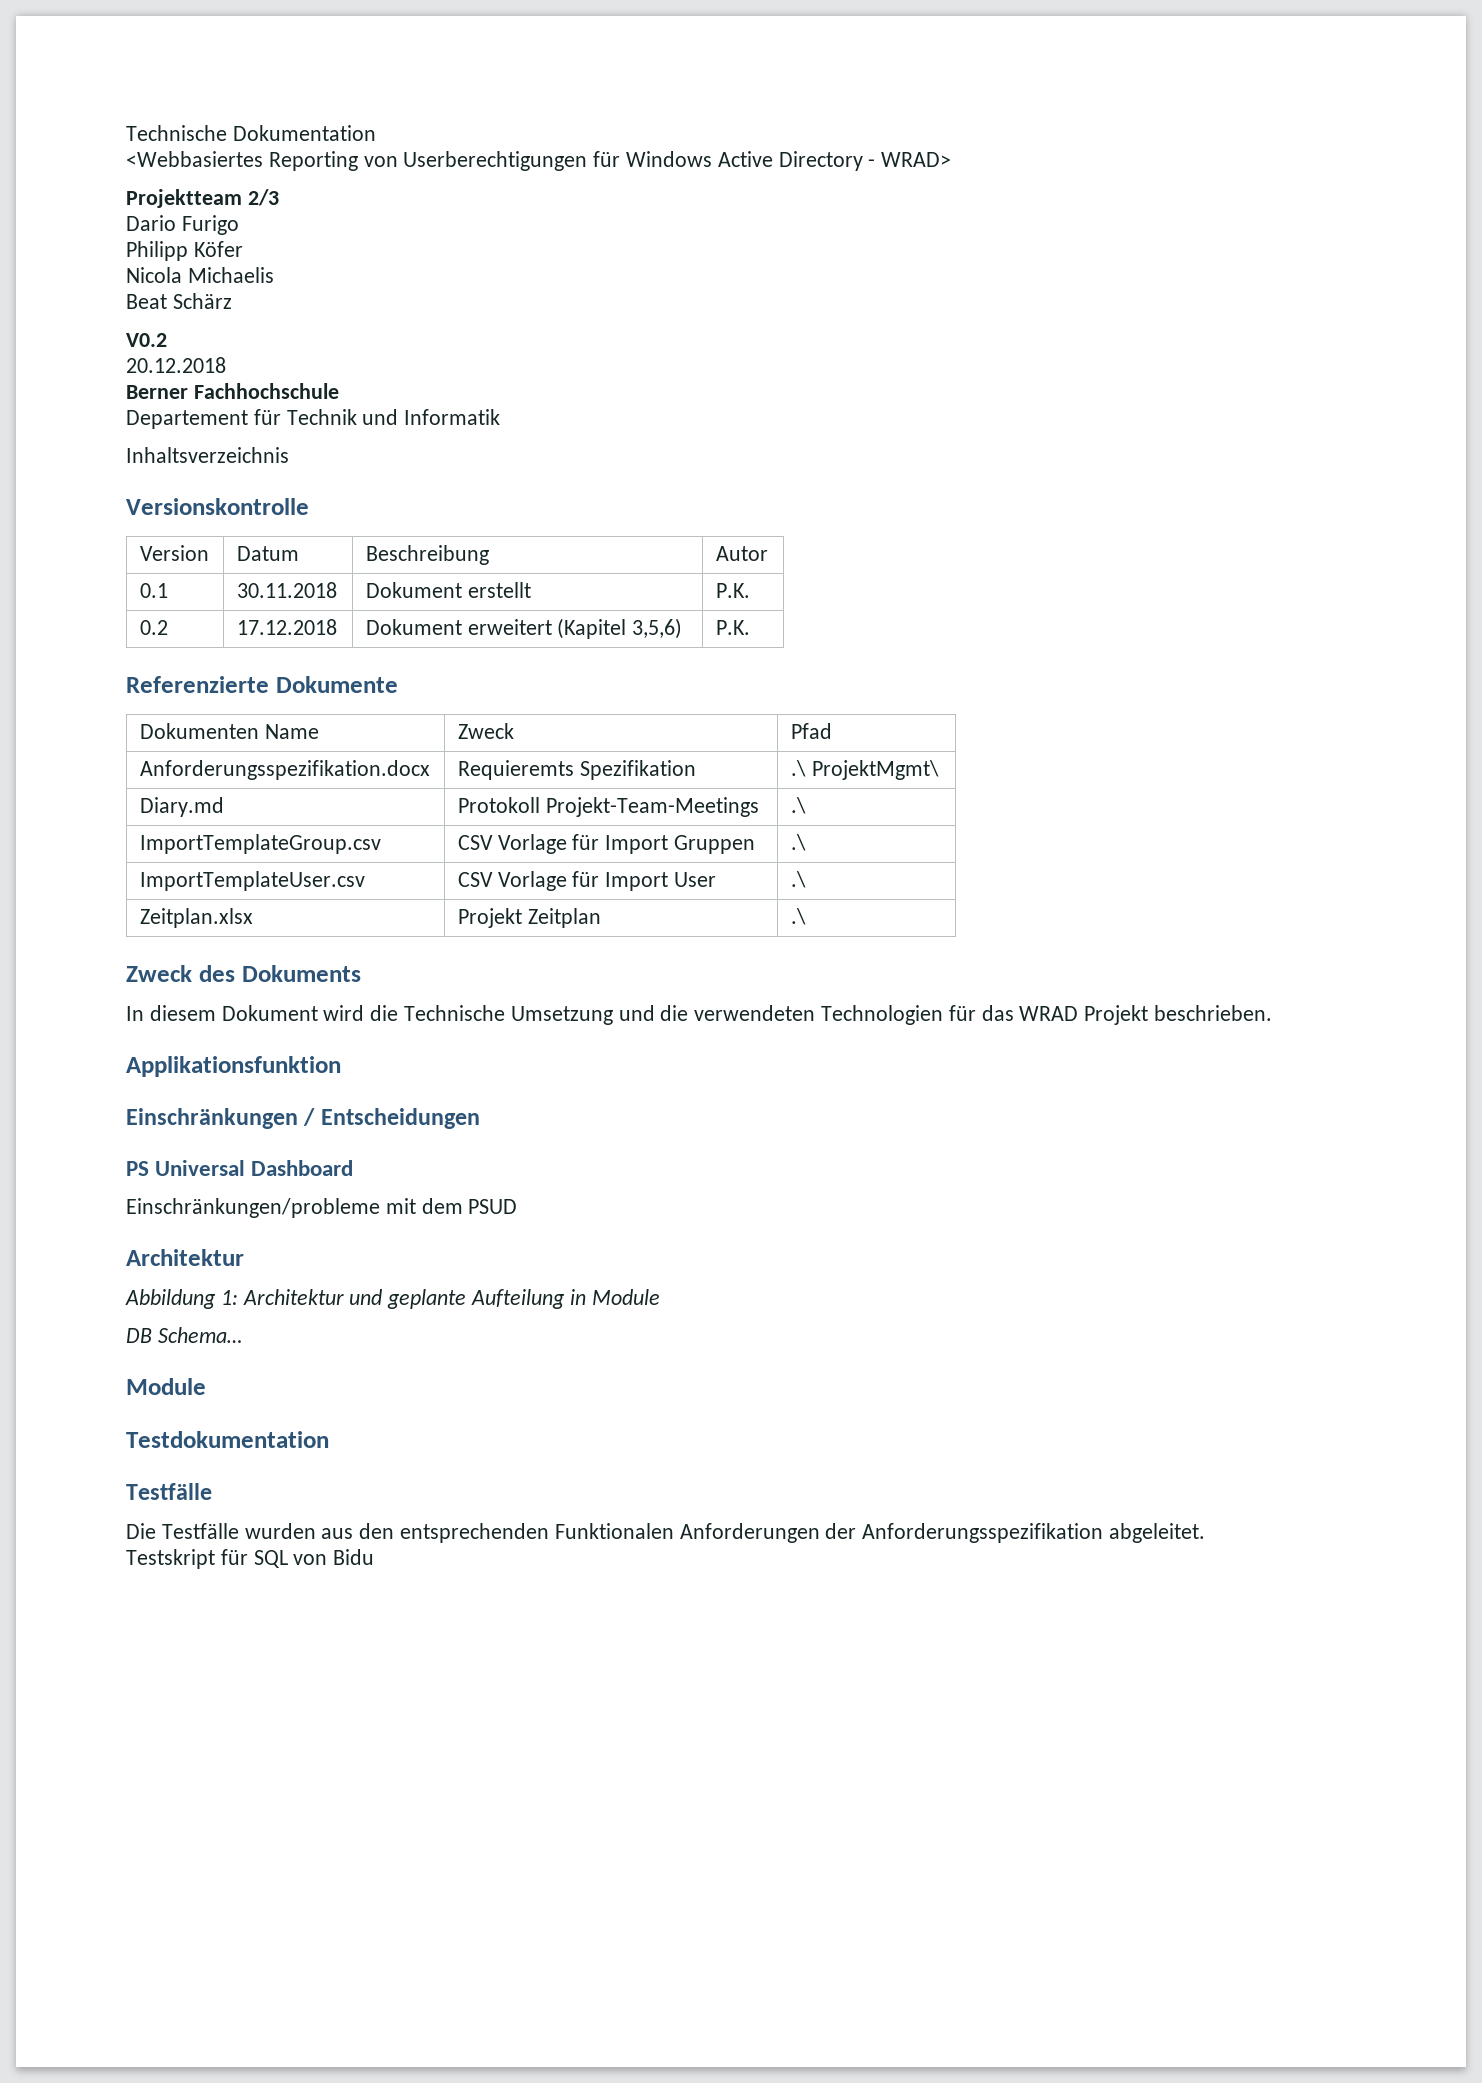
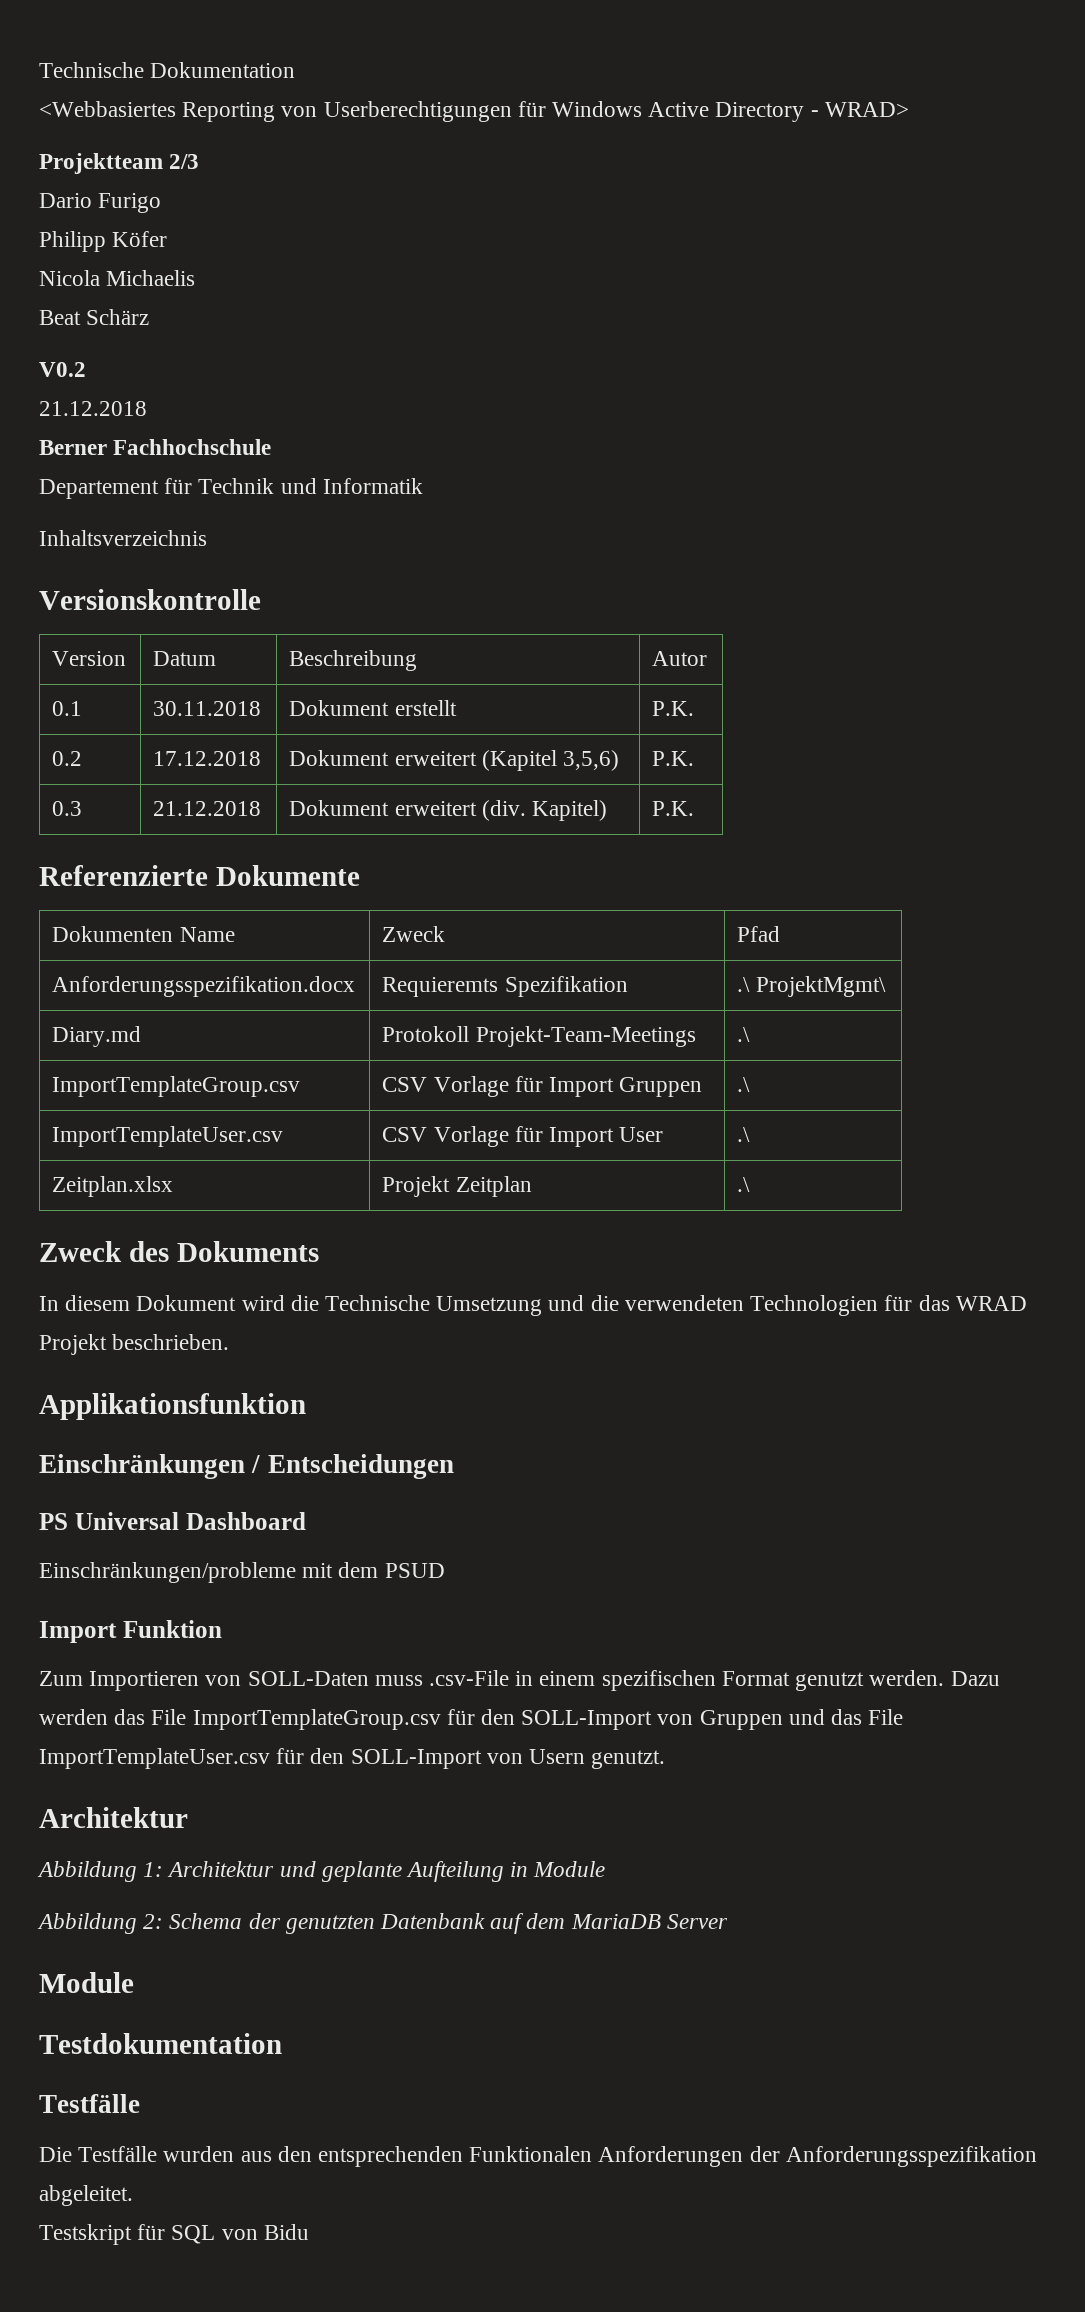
[126,357,226,373] 20.12.2018 -> [39,401,147,416] 21.12.2018
(750, 627) none -> [52,801,83,816] [153,801,262,816] [289,800,608,821] [652,801,695,816] // 0.3 | 21.12.2018 | Dokument erweitert (div. Kapitel) | P.K.
(518, 1206) none -> [39,1620,222,1643] [39,1670,1000,1691] [39,1709,904,1730] [39,1748,666,1769] // Import Funktion // Zum Importieren von SOLL-Daten muss .csv-File in einem spezifischen Format genutzt werden. Dazu werden das File ImportTemplateGroup.csv für den SOLL-Import von Gruppen und das File ImportTemplateUser.csv für den SOLL-Import von Usern genutzt.
[126,1327,242,1343] DB Schema… -> [37,1913,728,1934] Abbildung 2: Schema der genutzten Datenbank auf dem MariaDB Server

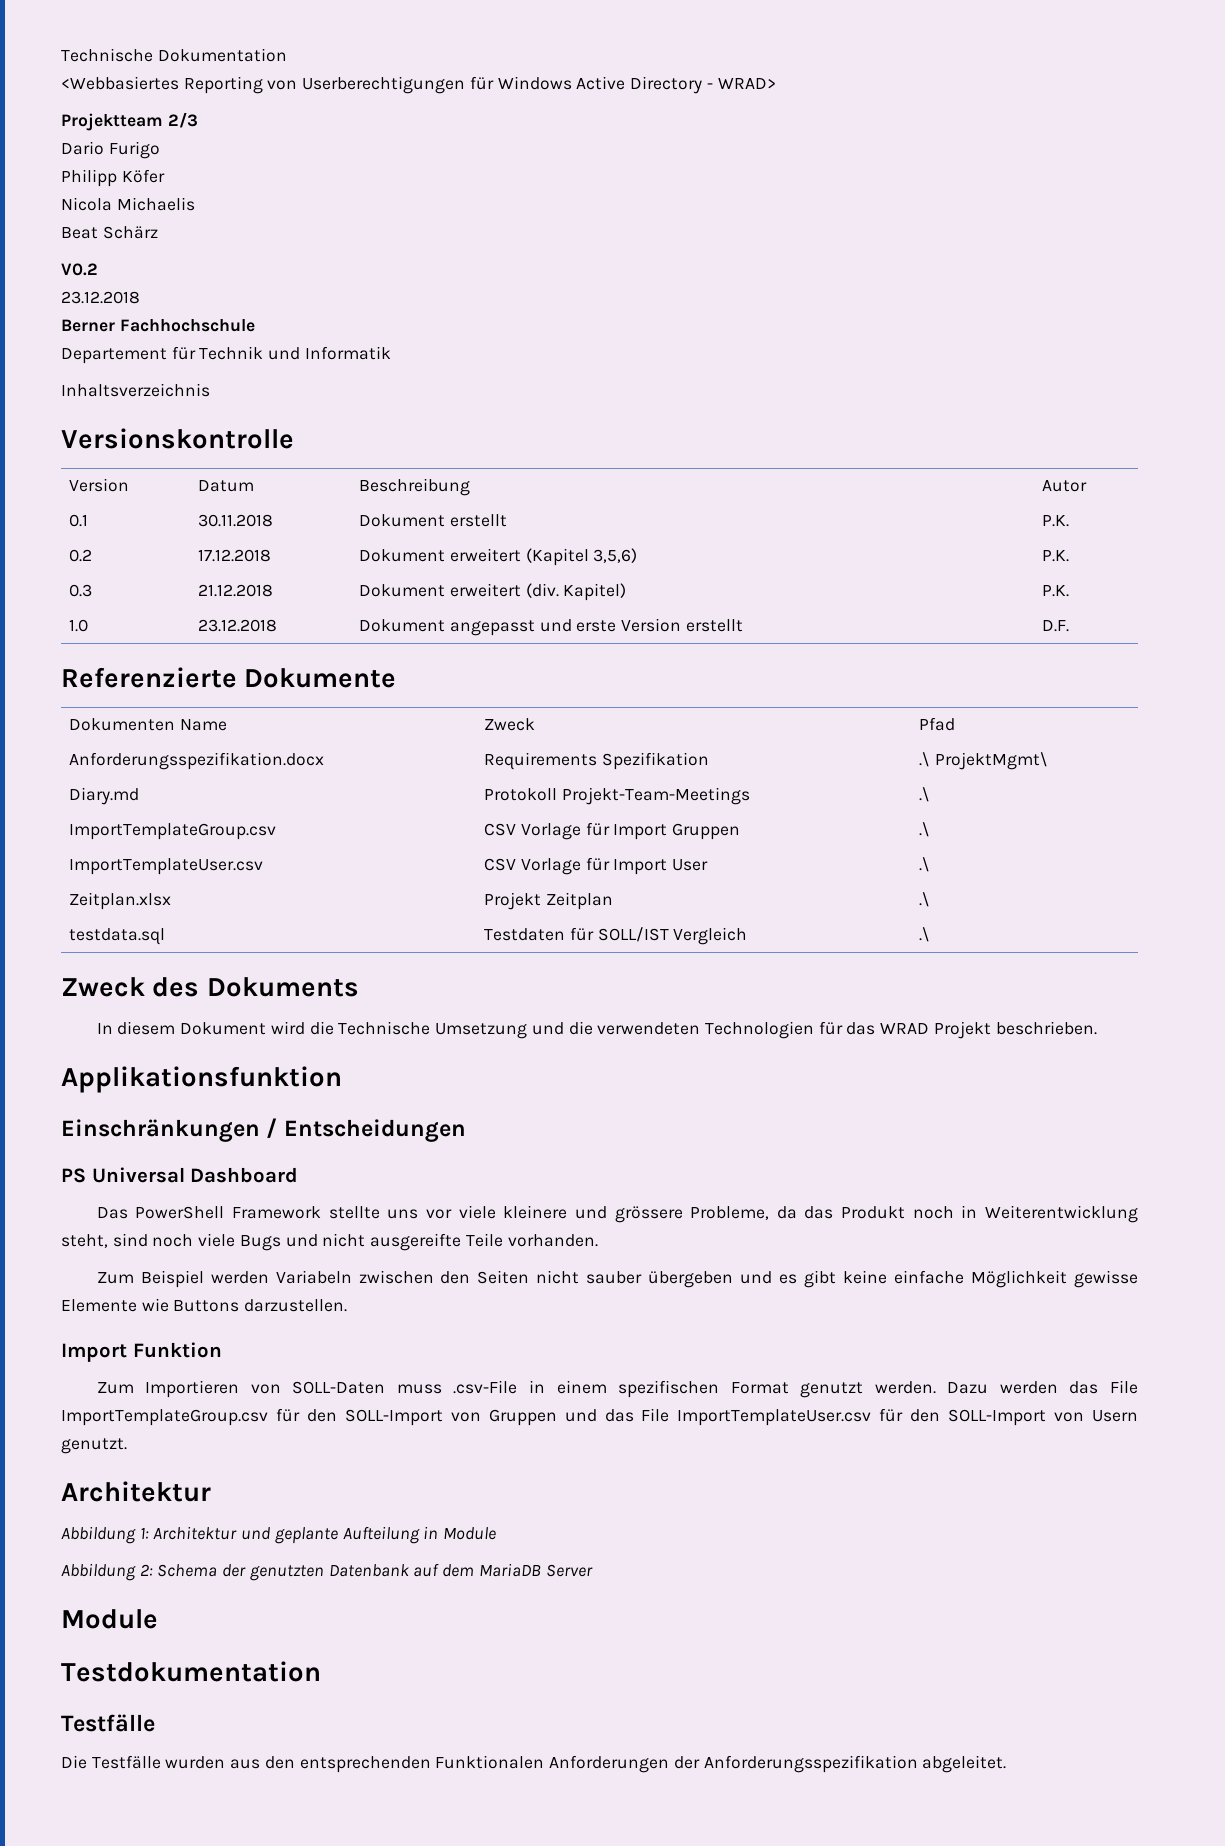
[39,401,147,416] 21.12.2018 -> [61,291,140,304] 23.12.2018
(695, 808) none -> [69,619,89,632] [198,619,278,632] [359,618,743,636] [1042,620,1070,632] // 1.0 | 23.12.2018 | Dokument angepasst und erste Version erstellt | D.F.
[382,977,499,997] Requieremts -> [484,752,598,770] Requirements
(751, 1184) none -> [69,928,166,945] [484,927,748,945] [919,927,931,942] // testdata.sql | Testdaten für SOLL/IST Vergleich | .\
[39,1562,445,1583] Einschränkungen/probleme mit dem PSUD -> [96,1205,1138,1223] [61,1233,598,1251] [96,1270,1138,1288] [61,1298,348,1312] Das PowerShell Framework stellte uns vor viele kleinere und grössere Probleme, da das Produkt noch in Weiterentwicklung steht, sind noch viele Bugs und nicht ausgereifte Teile vorhanden. // Zum Beispiel werden Variabeln zwischen den Seiten nicht sauber übergeben und es gibt keine einfache Möglichkeit gewisse Elemente wie Buttons darzustellen.
[39,2224,309,2245] // Testskript für SQL von Bidu -> (1007, 1764) none

